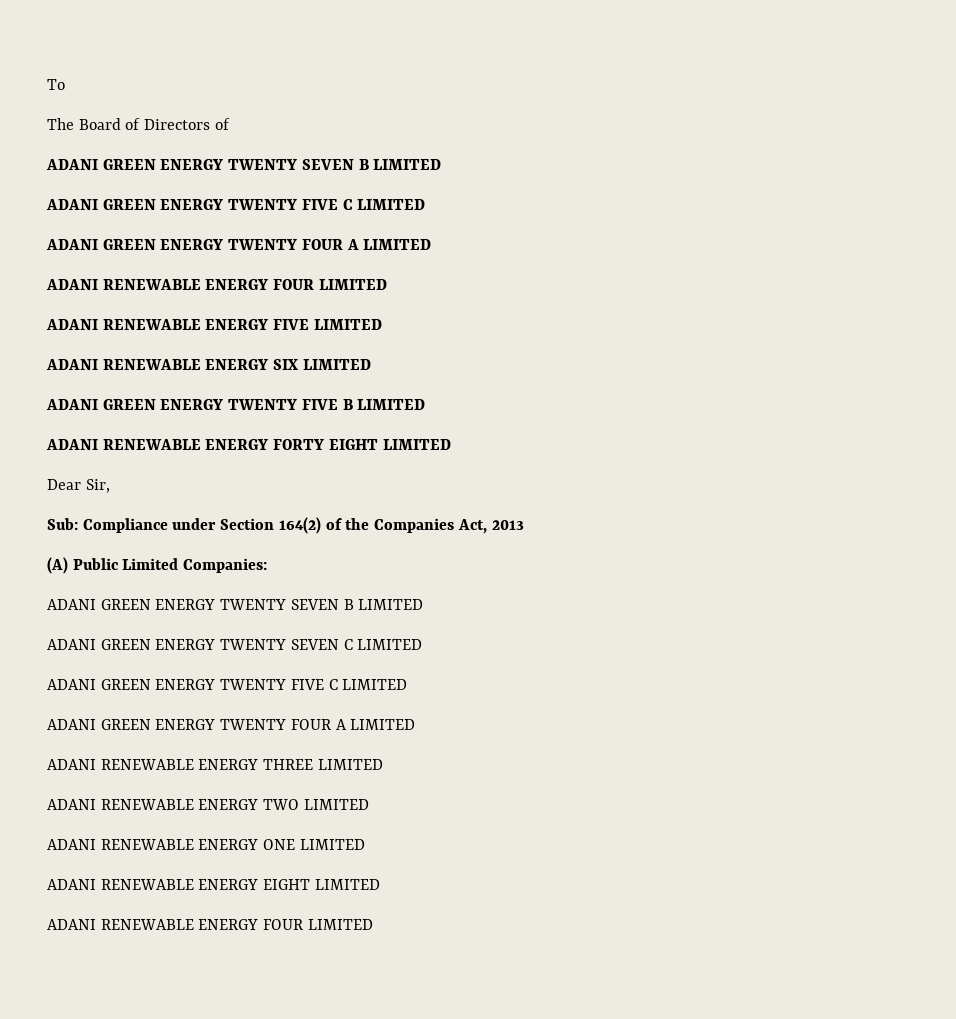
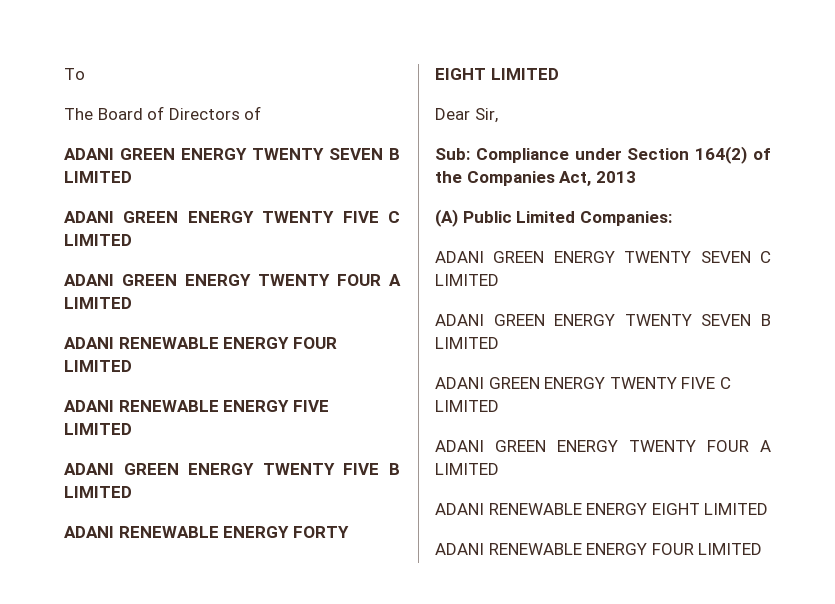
[46,359,371,370] // ADANI RENEWABLE ENERGY SIX LIMITED -> (132, 429) none
[343,599,354,610] B -> [760,251,771,263] C
[343,639,353,650] C -> [761,314,771,326] B
[47,759,383,770] [47,799,369,810] [47,839,365,850] // ADANI RENEWABLE ENERGY THREE LIMITED // ADANI RENEWABLE ENERGY TWO LIMITED // ADANI RENEWABLE ENERGY ONE LIMITED -> (499, 469) none

